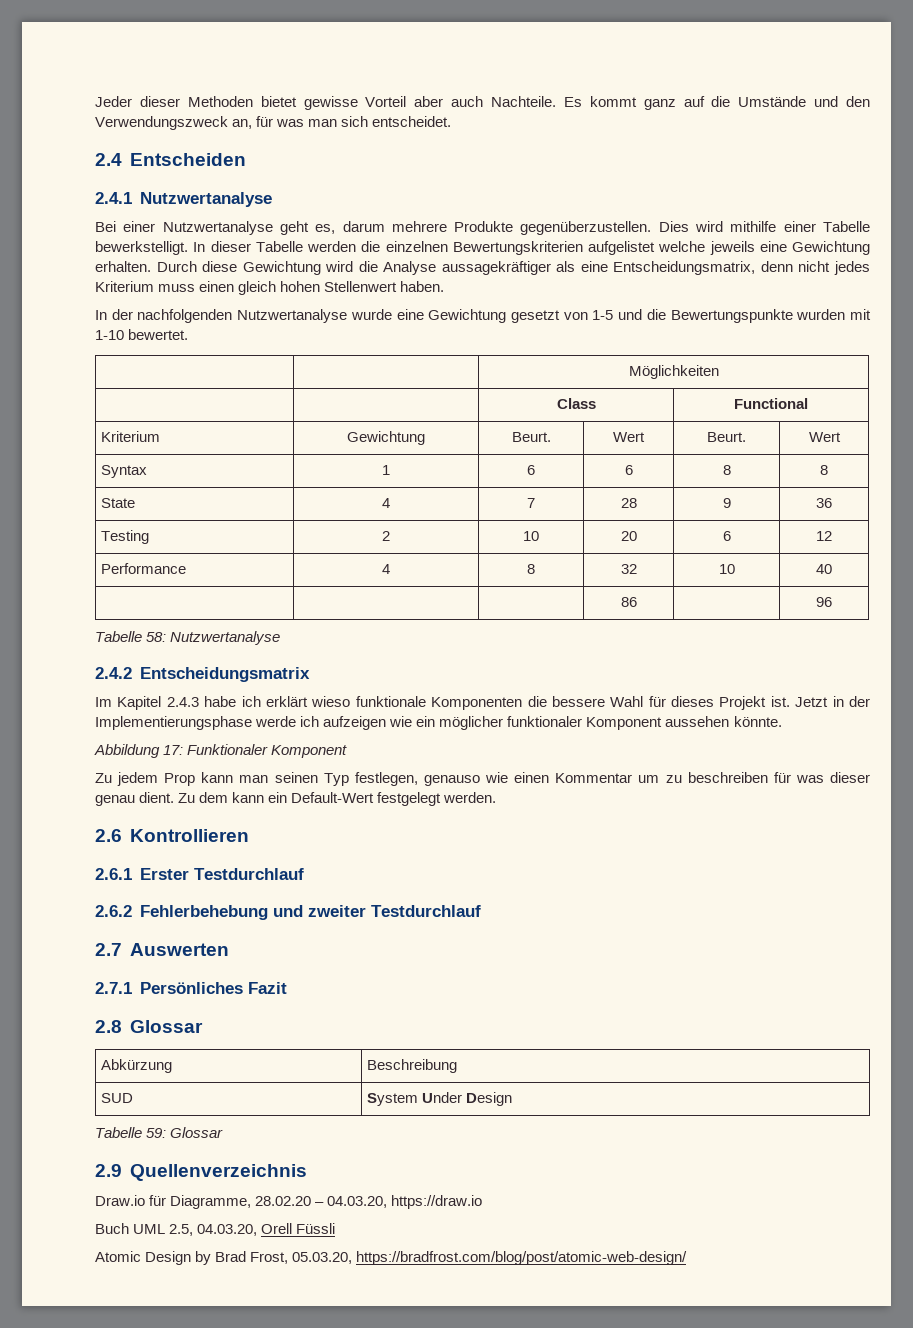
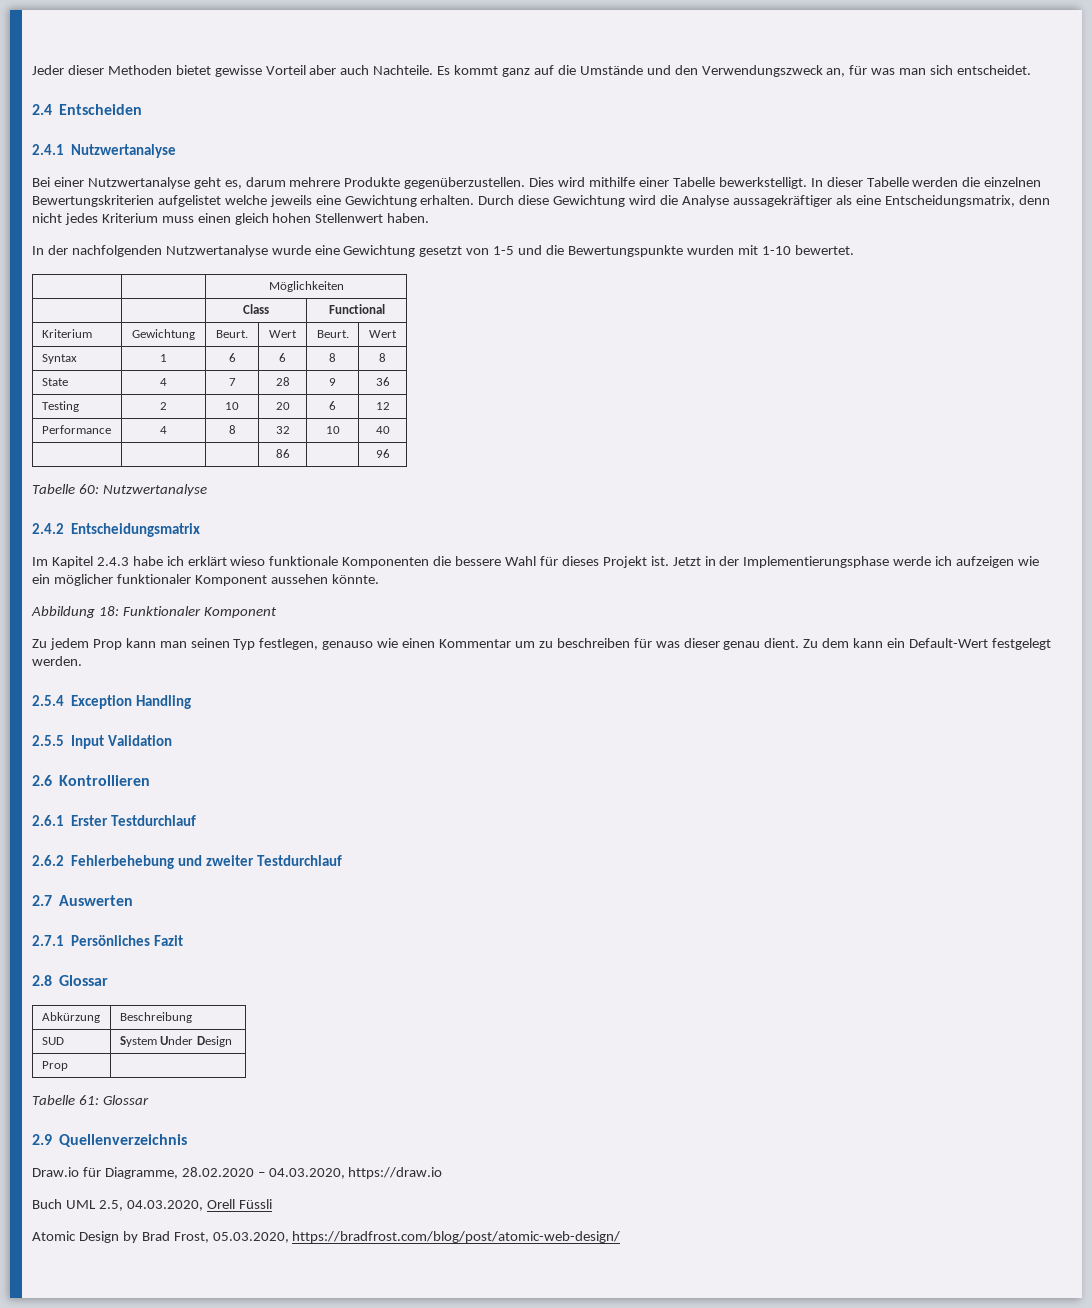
[146,632,167,642] 58: -> [78,484,99,494] 60:
[163,745,184,755] 17: -> [98,606,119,616] 18:
(497, 797) none -> [32,695,192,709] [32,735,173,749] // 2.5.4 Exception Handling // 2.5.5 Input Validation
[95,1127,167,1138] // Tabelle 59: -> [41,1061,68,1071] [32,1095,99,1105] // Prop | // Tabelle 61:
[255,1196,388,1208] 28.02.20 – 04.03.20, -> [181,1167,345,1179] 28.02.2020 – 04.03.2020,
[197,1224,258,1236] 04.03.20, -> [126,1200,203,1211] 04.03.2020,
[292,1252,353,1264] 05.03.20, -> [212,1232,289,1243] 05.03.2020,

